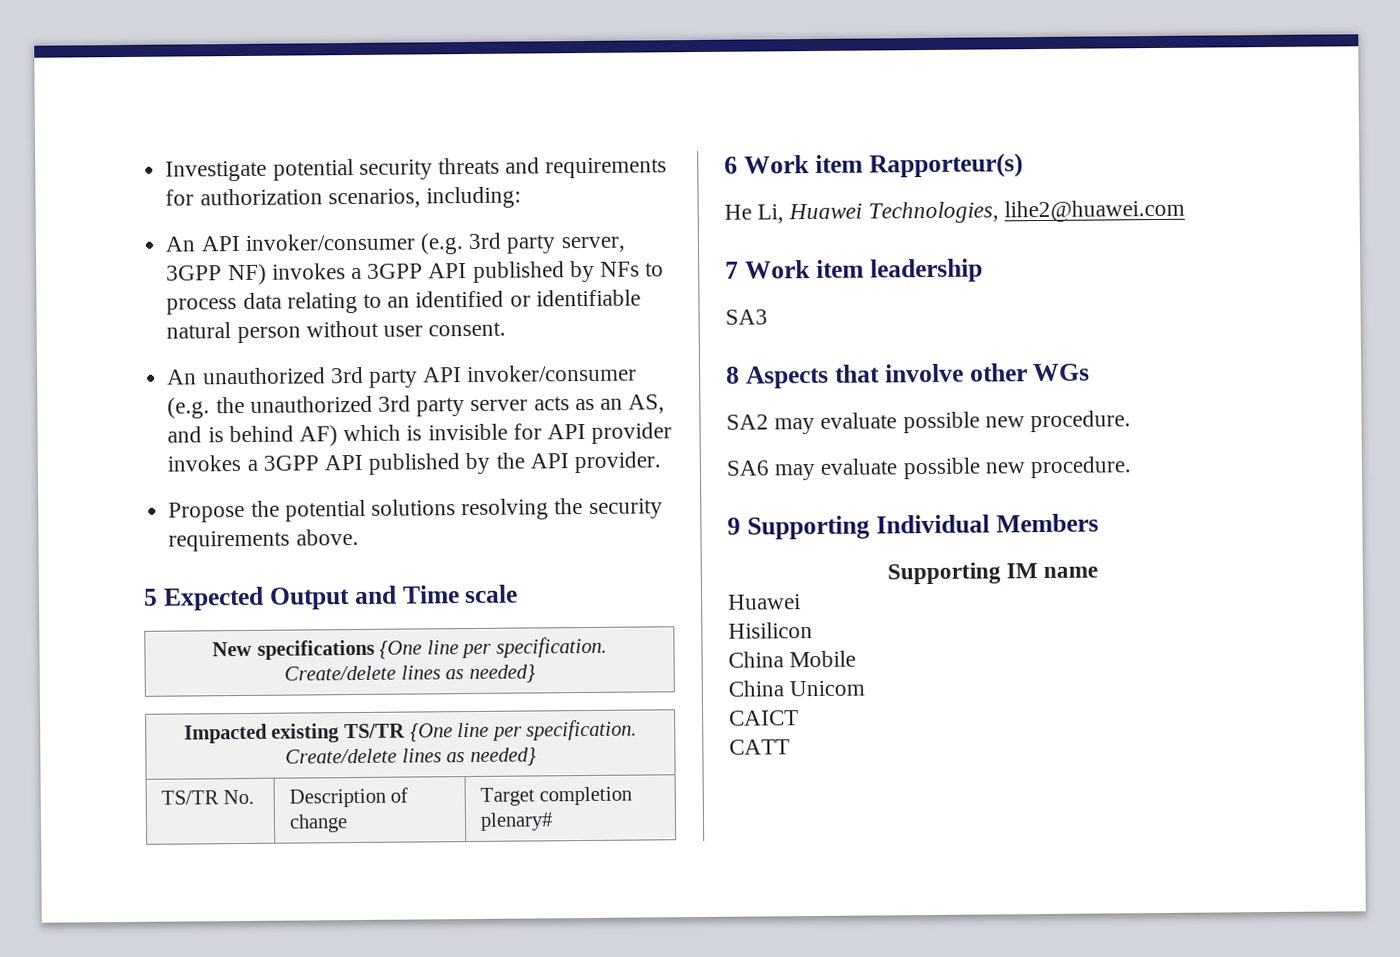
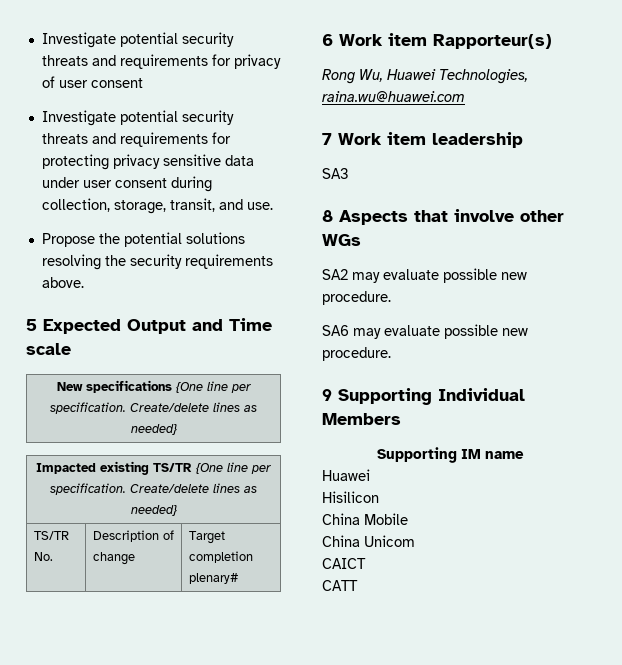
[165,157,668,182] [165,186,521,209] [165,232,626,255] [166,260,665,286] [166,289,641,315] [166,320,507,344] [167,364,638,388] [167,394,666,419] [167,422,673,447] [167,451,661,475] Investigate potential security threats and requirements for authorization scenarios, including: // An API invoker/consumer (e.g. 3rd party server, 3GPP NF) invokes a 3GPP API published by NFs to process data relating to an identified or identifiable natural person without user consent. // An unauthorized 3rd party API invoker/consumer (e.g. the unauthorized 3rd party server acts as an AS, and is behind AF) which is invisible for API provider invokes a 3GPP API published by the API provider. -> [41,32,234,48] [41,54,281,69] [41,76,143,88] [41,110,234,126] [41,132,231,147] [41,154,254,170] [41,176,212,192] [41,198,273,214] Investigate potential security threats and requirements for privacy of user consent // Investigate potential security threats and requirements for protecting privacy sensitive data under user consent during collection, storage, transit, and use.
[724,204,785,224] He Li, -> [322,69,383,84] Rong Wu,
[1003,199,1185,223] lihe2@huawei.com -> [322,91,465,102] raina.wu@huawei.com

